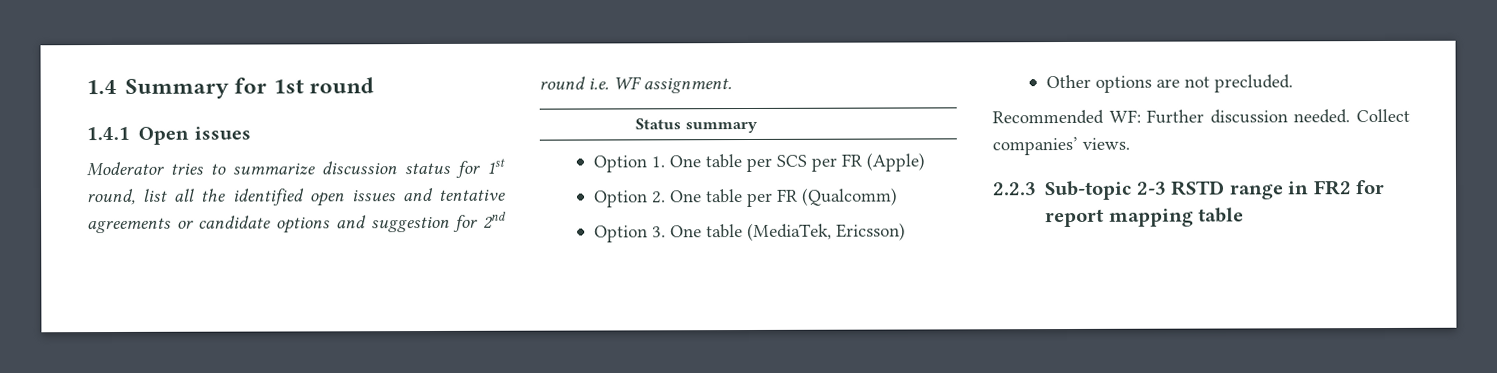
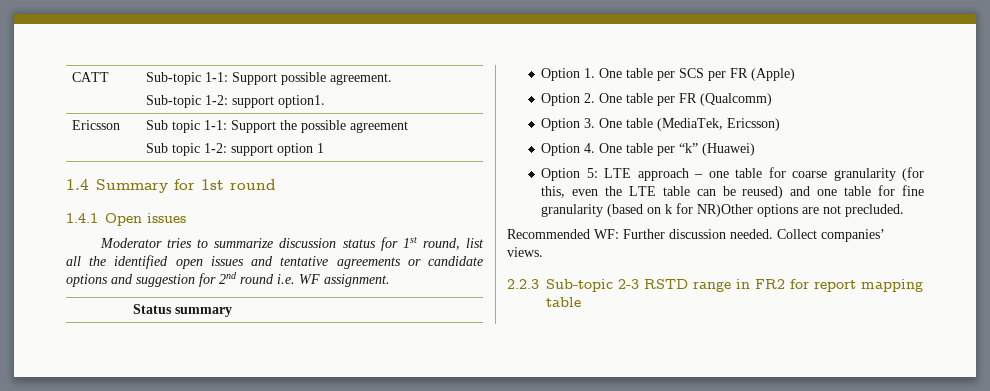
(86, 87) none -> [72,72,110,82] [146,72,393,85] [146,95,326,108] [72,120,121,130] [146,120,409,133] [146,143,325,156] CATT | Sub-topic 1-1: Support possible agreement. // Sub-topic 1-2: support option1. // Ericsson | Sub topic 1-1: Support the possible agreement // Sub topic 1-2: support option 1 //
[1046,74,1092,89] Other -> [541,143,756,156] [541,167,924,181] [541,185,924,199] [541,203,754,217] Option 4. One table per “k” (Huawei) // Option 5: LTE approach – one table for coarse granularity (for this, even the LTE table can be reused) and one table for fine granularity (based on k for NR)Other

